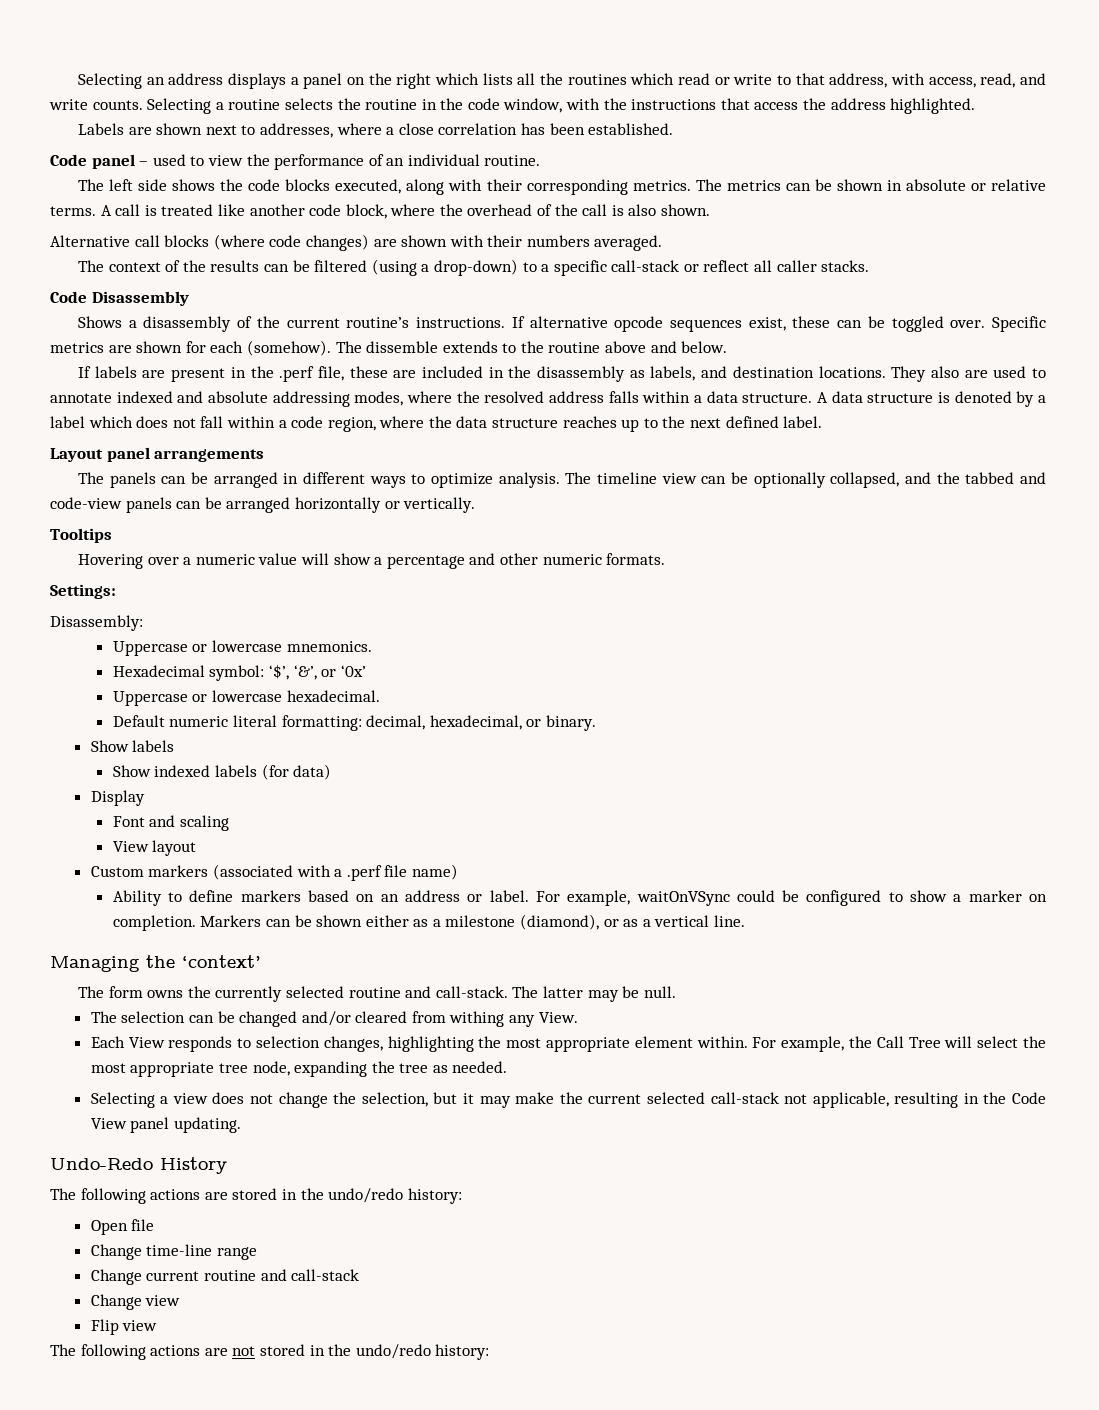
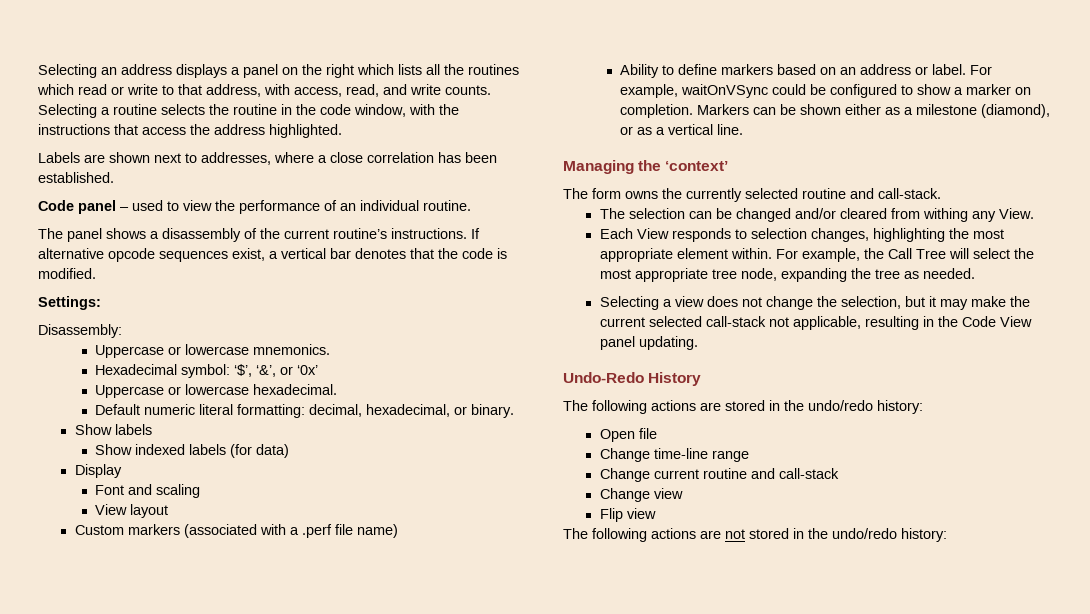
[109,179,1047,195] [50,204,711,219] [50,234,663,251] [78,259,870,276] [50,291,189,306] [78,316,123,328] left side shows the code blocks executed, along with their corresponding metrics. The metrics can be shown in absolute or relative terms. A call is treated like another code block, where the overhead of the call is also shown. // Alternative call blocks (where code changes) are shown with their numbers averaged. // The context of the results can be filtered (using a drop-down) to a specific call-stack or reflect all caller stacks. // Code Disassembly // Shows -> [67,228,146,242] panel shows
[792,316,1046,332] [50,340,728,356] [78,366,1046,382] [50,391,1046,407] [50,416,823,432] [50,447,265,462] [78,472,1046,488] [50,497,476,513] [50,528,112,543] [78,553,666,569] these can be toggled over. Specific metrics are shown for each (somehow). The dissemble extends to the routine above and below. // If labels are present in the .perf file, these are included in the disassembly as labels, and destination locations. They also are used to annotate indexed and absolute addressing modes, where the resolved address falls within a data structure. A data structure is denoted by a label which does not fall within a code region, where the data structure reaches up to the next defined label. // Layout panel arrangements // The panels can be arranged in different ways to optimize analysis. The timeline view can be optionally collapsed, and the tabbed and code-view panels can be arranged horizontally or vertically. // Tooltips // Hovering over a numeric value will show a percentage and other numeric formats. -> [269,248,507,259] [38,268,96,279] a vertical bar denotes that the code is modified.
[512,986,676,1002] The latter may be null. -> (941, 193) none

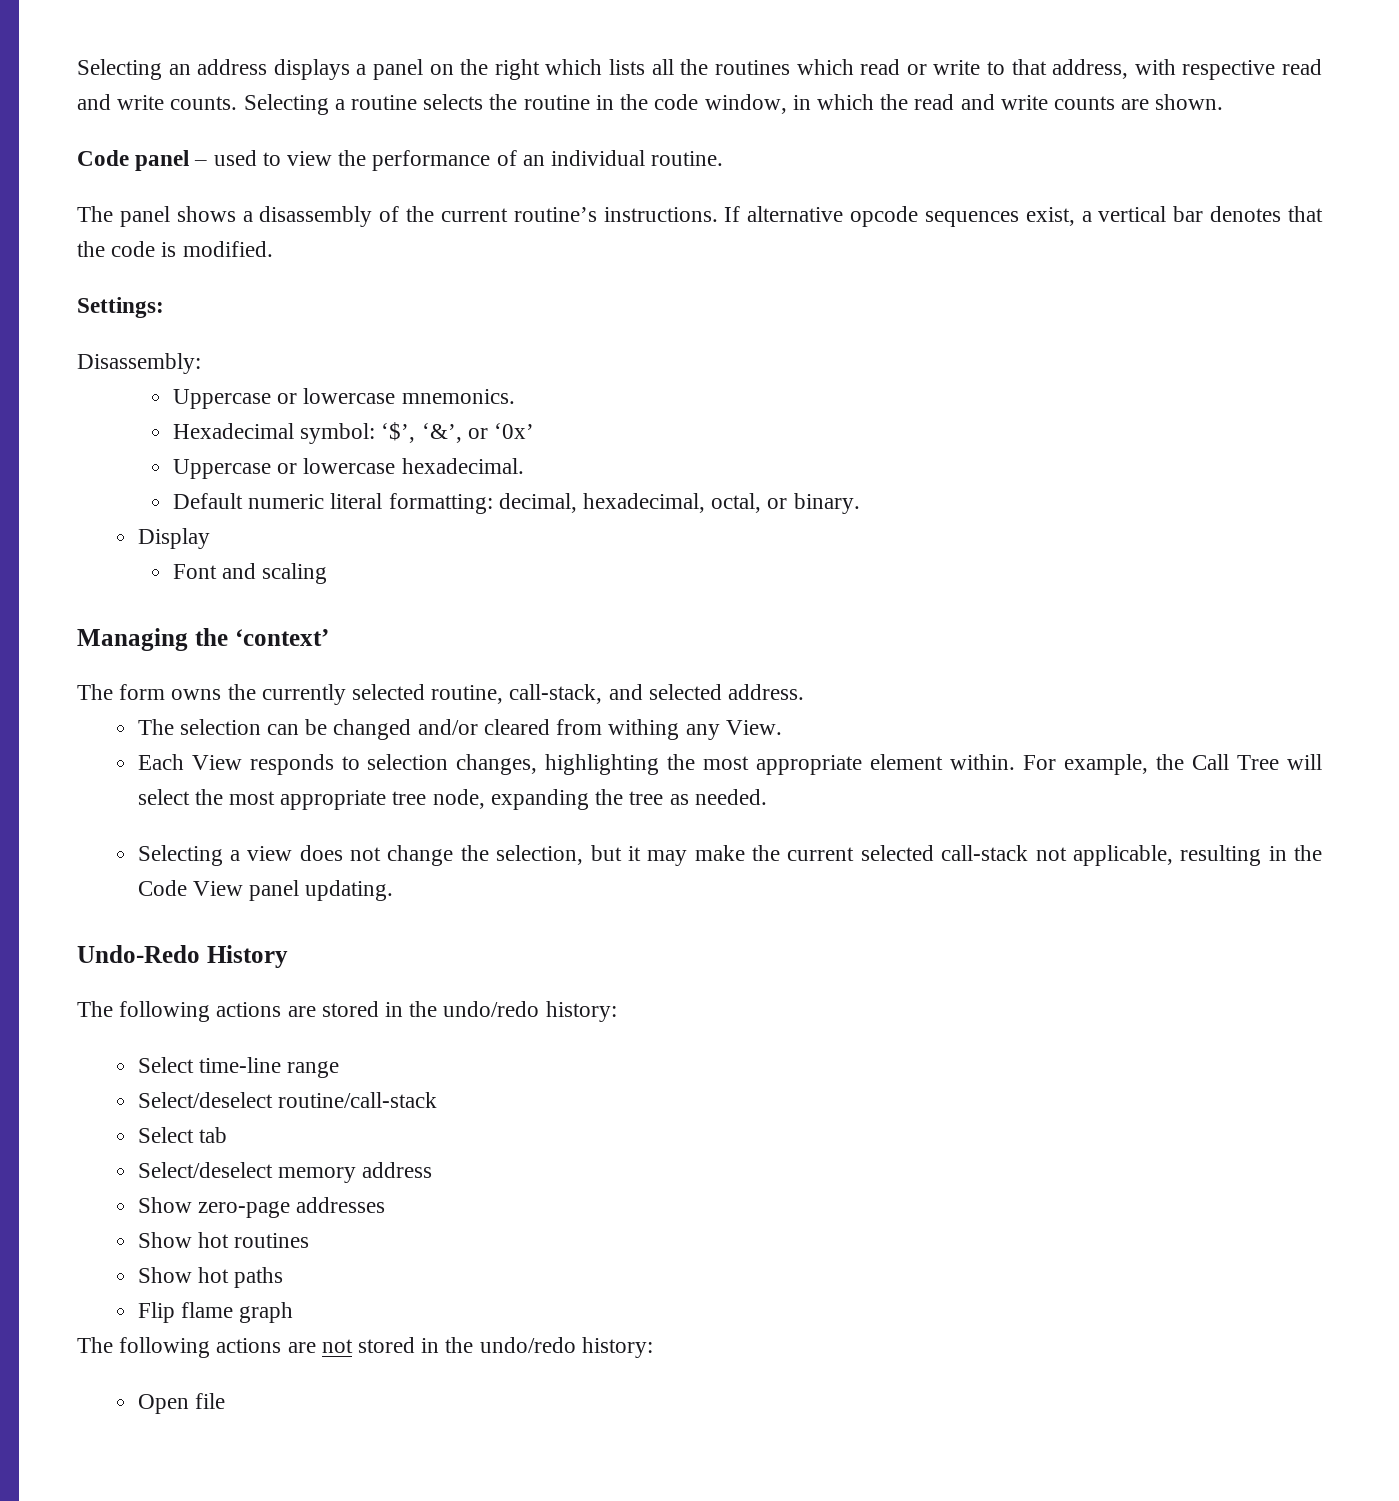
[294,84,379,97] access, read, -> [1182,59,1322,80] respective read
[409,104,459,115] [38,124,342,138] [38,152,497,165] [38,172,114,183] with the instructions that access the address highlighted. // Labels are shown next to addresses, where a close correlation has been established. -> [792,94,1224,110] in which the read and write counts are shown.
(451, 410) none -> [711,493,762,513] octal,
[74,424,152,435] [95,444,290,458] [74,464,122,478] [95,484,201,498] [95,504,169,518] [74,524,398,538] [620,64,993,78] [620,84,1032,98] [620,104,1051,118] [620,124,744,135] Show labels // Show indexed labels (for data) // Display // Font and scaling // View layout // Custom markers (associated with a .perf file name) // Ability to define markers based on an address or label. For example, waitOnVSync could be configured to show a marker on completion. Markers can be shown either as a milestone (diamond), or as a vertical line. -> [137,528,210,549] [172,563,328,584] Display // Font and scaling
[802,188,941,199] routine and call-stack. -> [431,684,805,704] routine, call-stack, and selected address.
[599,428,657,442] [599,448,650,462] Open file // Change -> [137,1057,194,1073] Select
[599,468,839,482] [599,488,683,502] Change current routine and call-stack // Change view -> [137,1092,437,1108] [137,1127,227,1143] [137,1162,433,1183] [137,1197,386,1218] [137,1232,310,1248] [137,1267,284,1288] Select/deselect routine/call-stack // Select tab // Select/deselect memory address // Show zero-page addresses // Show hot routines // Show hot paths
[626,508,656,519] view -> [180,1302,294,1323] flame graph
(947, 535) none -> [137,1393,225,1414] // Open file

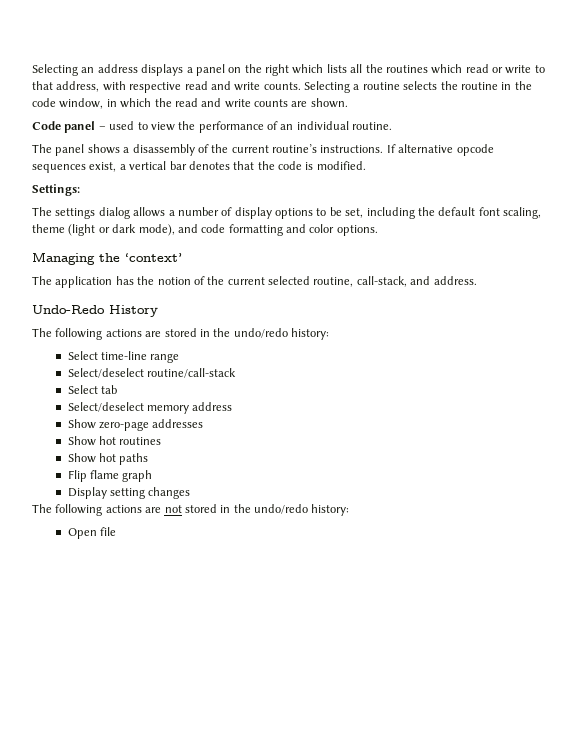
[77,353,201,374] [172,388,515,409] [172,422,534,444] [172,458,524,479] [172,493,860,514] [137,528,210,549] [172,563,328,584] [77,628,329,651] [77,684,346,705] Disassembly: // Uppercase or lowercase mnemonics. // Hexadecimal symbol: ‘$’, ‘&’, or ‘0x’ // Uppercase or lowercase hexadecimal. // Default numeric literal formatting: decimal, hexadecimal, octal, or binary. // Display // Font and scaling // Managing the ‘context’ // The form owns the currently -> [32,207,541,219] [32,224,378,236] [32,252,182,265] [32,276,265,288] The settings dialog allows a number of display options to be set, including the default font scaling, theme (light or dark mode), and code formatting and color options. // Managing the ‘context’ // The application has the notion of the current
[648,684,722,700] selected -> (431, 280) none
[137,719,782,740] [137,754,1323,775] [137,789,767,810] [137,845,1322,866] [137,880,394,901] // The selection can be changed and/or cleared from withing any View. // Each View responds to selection changes, highlighting the most appropriate element within. For example, the Call Tree will select the most appropriate tree node, expanding the tree as needed. // Selecting a view does not change the selection, but it may make the current selected call-stack not applicable, resulting in the Code View panel updating. -> (477, 280) none
(294, 1312) none -> [67,487,191,499] // Display setting changes

